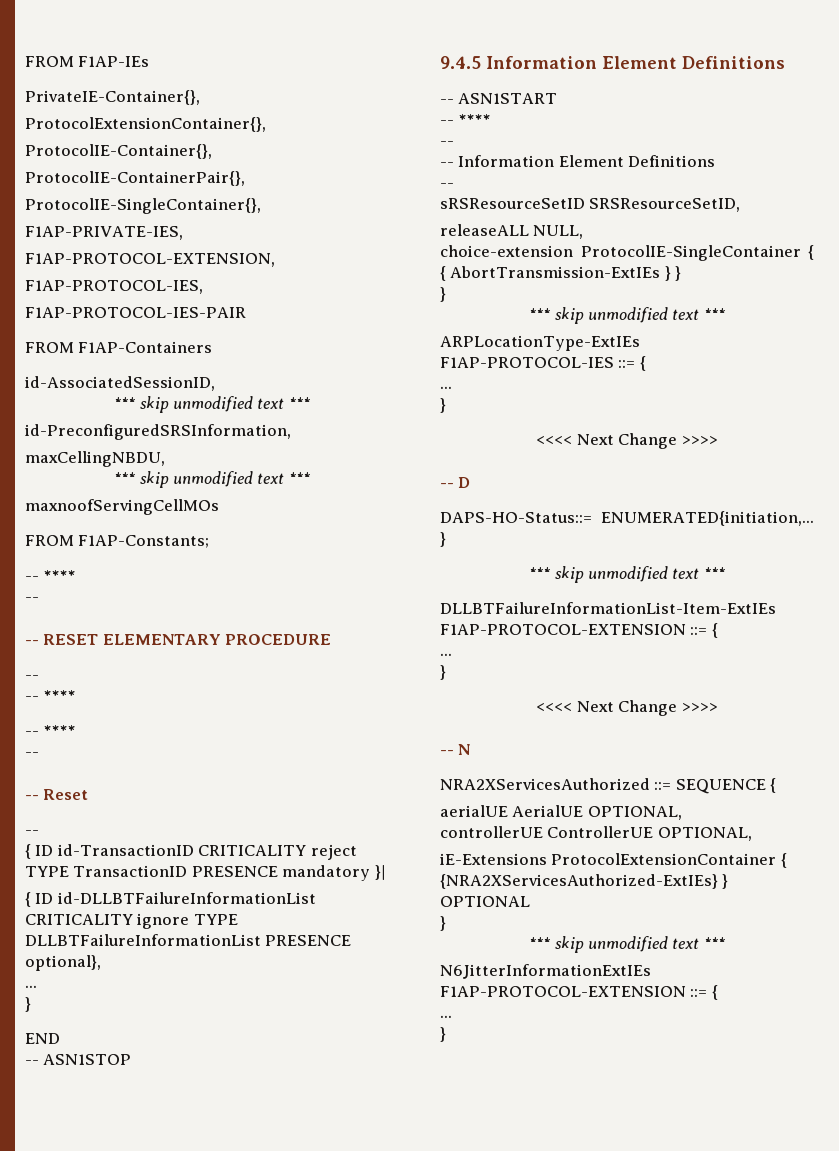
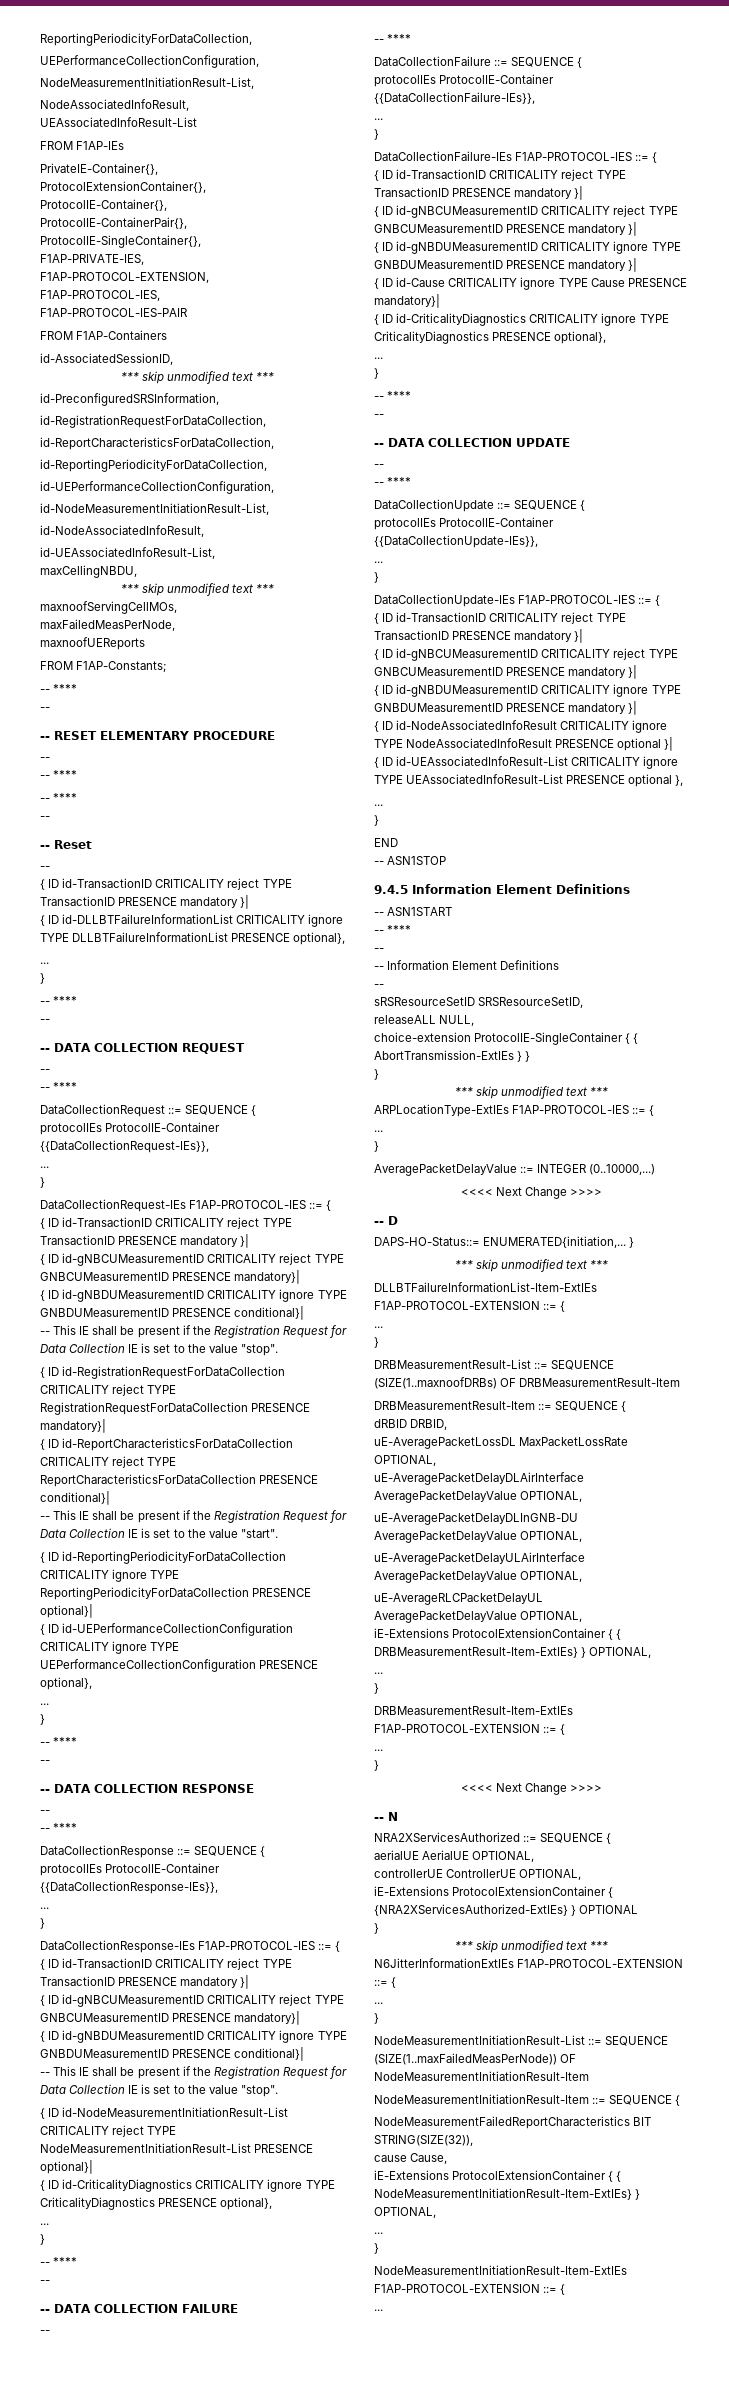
(25, 61) none -> [40,33,252,46] [40,55,259,68] [40,77,254,89] [40,99,189,111] [40,117,197,127] ReportingPeriodicityForDataCollection, // UEPerformanceCollectionConfiguration, // NodeMeasurementInitiationResult-List, // NodeAssociatedInfoResult, // UEAssociatedInfoResult-List //
(291, 432) none -> [40,415,266,428] [40,437,274,450] [40,459,267,472] [40,481,274,494] [40,503,269,515] [40,525,204,537] [40,547,215,559] // id-RegistrationRequestForDataCollection, // id-ReportCharacteristicsForDataCollection, // id-ReportingPeriodicityForDataCollection, // id-UEPerformanceCollectionConfiguration, // id-NodeMeasurementInitiationResult-List, // id-NodeAssociatedInfoResult, // id-UEAssociatedInfoResult-List,
[25,499,219,515] maxnoofServingCellMOs -> [40,601,177,614] [40,619,175,631] [40,637,145,650] maxnoofServingCellMOs, // maxFailedMeasPerNode, // maxnoofUEReports
(31, 1004) none -> [40,996,78,1005] [40,1019,50,1023] [40,1043,245,1054] [40,1069,50,1073] [40,1082,78,1091] [40,1104,257,1117] [40,1122,221,1135] [40,1140,209,1153] [40,1166,49,1168] [40,1177,45,1188] [40,1199,332,1212] [40,1217,292,1229] [40,1234,250,1248] [40,1253,344,1266] [40,1270,301,1284] [40,1289,347,1302] [40,1306,305,1320] [40,1325,348,1338] [40,1343,278,1356] [40,1366,286,1379] [40,1384,177,1396] [40,1402,311,1415] [40,1419,106,1433] [40,1438,294,1451] [40,1456,177,1468] [40,1474,319,1487] [40,1491,110,1505] [40,1510,348,1523] [40,1528,278,1538] [40,1551,287,1564] [40,1569,180,1582] [40,1587,312,1600] [40,1604,93,1618] [40,1623,294,1636] [40,1641,180,1654] [40,1659,319,1672] [40,1677,92,1690] [40,1703,49,1705] [40,1714,45,1725] [40,1737,78,1746] [40,1760,50,1764] [40,1784,254,1793] [40,1810,50,1814] [40,1823,78,1832] [40,1845,266,1858] [40,1863,221,1876] [40,1881,218,1894] [40,1907,49,1909] [40,1918,45,1929] [40,1940,341,1953] [40,1958,292,1970] [40,1975,250,1989] [40,1994,344,2007] [40,2011,301,2025] [40,2030,347,2043] [40,2047,305,2061] [40,2066,348,2079] [40,2084,278,2097] [40,2107,289,2119] [40,2125,177,2137] [40,2143,314,2153] [40,2160,93,2174] [40,2179,335,2192] [40,2197,273,2210] [40,2223,49,2225] [40,2234,45,2245] [40,2257,78,2266] [40,2280,50,2284] [40,2304,238,2313] [40,2330,50,2334] [374,34,412,43] [374,56,583,68] [374,74,555,87] [374,92,535,104] [374,118,383,120] [374,129,379,140] [374,151,658,163] [374,169,626,181] [374,186,584,200] [374,205,678,218] [374,222,638,236] [374,241,681,254] [374,258,638,272] [374,277,687,290] [374,294,440,308] [374,313,669,326] [374,331,607,344] [374,357,383,359] [374,368,379,379] [374,391,412,400] [374,414,384,418] [374,438,570,447] [374,464,384,468] [374,477,412,486] [374,499,586,512] [374,517,555,530] [374,535,538,548] [374,561,383,563] [374,572,379,583] [374,594,661,607] [374,612,626,624] [374,629,584,643] [374,648,678,661] [374,665,638,679] [374,684,681,697] [374,701,638,715] [374,720,668,733] [374,737,674,751] [374,756,679,769] [374,774,684,787] [374,804,383,806] [374,815,379,826] // -- **** // -- // -- DATA COLLECTION REQUEST // -- // -- **** // DataCollectionRequest ::= SEQUENCE { // protocolIEs ProtocolIE-Container {{DataCollectionRequest-IEs}}, // ... // } // DataCollectionRequest-IEs F1AP-PROTOCOL-IES ::= { // { ID id-TransactionID CRITICALITY reject TYPE TransactionID PRESENCE mandatory }| // { ID id-gNBCUMeasurementID CRITICALITY reject TYPE GNBCUMeasurementID PRESENCE mandatory}| // { ID id-gNBDUMeasurementID CRITICALITY ignore TYPE GNBDUMeasurementID PRESENCE conditional}| // -- This IE shall be present if the Registration Request for Data Collection IE is set to the value "stop". // { ID id-RegistrationRequestForDataCollection CRITICALITY reject TYPE RegistrationRequestForDataCollection PRESENCE mandatory}| // { ID id-ReportCharacteristicsForDataCollection CRITICALITY reject TYPE ReportCharacteristicsForDataCollection PRESENCE conditional}| // -- This IE shall be present if the Registration Request for Data Collection IE is set to the value "start". // { ID id-ReportingPeriodicityForDataCollection CRITICALITY ignore TYPE ReportingPeriodicityForDataCollection PRESENCE optional}| // { ID id-UEPerformanceCollectionConfiguration CRITICALITY ignore TYPE UEPerformanceCollectionConfiguration PRESENCE optional}, // ... // } // -- **** // -- // -- DATA COLLECTION RESPONSE // -- // -- **** // DataCollectionResponse ::= SEQUENCE { // protocolIEs ProtocolIE-Container {{DataCollectionResponse-IEs}}, // ... // } // DataCollectionResponse-IEs F1AP-PROTOCOL-IES ::= { // { ID id-TransactionID CRITICALITY reject TYPE TransactionID PRESENCE mandatory }| // { ID id-gNBCUMeasurementID CRITICALITY reject TYPE GNBCUMeasurementID PRESENCE mandatory}| // { ID id-gNBDUMeasurementID CRITICALITY ignore TYPE GNBDUMeasurementID PRESENCE conditional}| // -- This IE shall be present if the Registration Request for Data Collection IE is set to the value "stop". // { ID id-NodeMeasurementInitiationResult-List CRITICALITY reject TYPE NodeMeasurementInitiationResult-List PRESENCE optional}| // { ID id-CriticalityDiagnostics CRITICALITY ignore TYPE CriticalityDiagnostics PRESENCE optional}, // ... // } // -- **** // -- // -- DATA COLLECTION FAILURE // -- // -- **** // DataCollectionFailure ::= SEQUENCE { // protocolIEs ProtocolIE-Container {{DataCollectionFailure-IEs}}, // ... // } // DataCollectionFailure-IEs F1AP-PROTOCOL-IES ::= { // { ID id-TransactionID CRITICALITY reject TYPE TransactionID PRESENCE mandatory }| // { ID id-gNBCUMeasurementID CRITICALITY reject TYPE GNBCUMeasurementID PRESENCE mandatory }| // { ID id-gNBDUMeasurementID CRITICALITY ignore TYPE GNBDUMeasurementID PRESENCE mandatory }| // { ID id-Cause CRITICALITY ignore TYPE Cause PRESENCE mandatory}| // { ID id-CriticalityDiagnostics CRITICALITY ignore TYPE CriticalityDiagnostics PRESENCE optional}, // ... // } // -- **** // -- // -- DATA COLLECTION UPDATE // -- // -- **** // DataCollectionUpdate ::= SEQUENCE { // protocolIEs ProtocolIE-Container {{DataCollectionUpdate-IEs}}, // ... // } // DataCollectionUpdate-IEs F1AP-PROTOCOL-IES ::= { // { ID id-TransactionID CRITICALITY reject TYPE TransactionID PRESENCE mandatory }| // { ID id-gNBCUMeasurementID CRITICALITY reject TYPE GNBCUMeasurementID PRESENCE mandatory }| // { ID id-gNBDUMeasurementID CRITICALITY ignore TYPE GNBDUMeasurementID PRESENCE mandatory }| // { ID id-NodeAssociatedInfoResult CRITICALITY ignore TYPE NodeAssociatedInfoResult PRESENCE optional }| // { ID id-UEAssociatedInfoResult-List CRITICALITY ignore TYPE UEAssociatedInfoResult-List PRESENCE optional }, // ... // }
(446, 405) none -> [374,1164,656,1176] // AveragePacketDelayValue ::= INTEGER (0..10000,...)
(446, 672) none -> [374,1359,615,1370] [374,1377,681,1389] [374,1401,627,1412] [374,1419,448,1430] [374,1437,629,1449] [374,1455,436,1466] [374,1472,584,1485] [374,1491,583,1503] [374,1513,578,1525] [374,1531,583,1543] [374,1552,585,1565] [374,1571,583,1583] [374,1593,543,1605] [374,1611,583,1623] [374,1628,622,1640] [374,1647,652,1658] [374,1672,383,1674] [374,1683,379,1694] [374,1706,573,1715] [374,1724,566,1735] [374,1749,383,1751] [374,1760,379,1771] // DRBMeasurementResult-List ::= SEQUENCE (SIZE(1..maxnoofDRBs) OF DRBMeasurementResult-Item // DRBMeasurementResult-Item ::= SEQUENCE { // dRBID DRBID, // uE-AveragePacketLossDL MaxPacketLossRate OPTIONAL, // uE-AveragePacketDelayDLAirInterface AveragePacketDelayValue OPTIONAL, // uE-AveragePacketDelayDLInGNB-DU AveragePacketDelayValue OPTIONAL, // uE-AveragePacketDelayULAirInterface AveragePacketDelayValue OPTIONAL, // uE-AverageRLCPacketDelayUL AveragePacketDelayValue OPTIONAL, // iE-Extensions ProtocolExtensionContainer { { DRBMeasurementResult-Item-ExtIEs} } OPTIONAL, // ... // } // DRBMeasurementResult-Item-ExtIEs F1AP-PROTOCOL-EXTENSION ::= { // ... // }
(446, 1034) none -> [374,2035,669,2046] [374,2053,577,2065] [374,2071,589,2081] [374,2094,681,2106] [374,2116,652,2129] [374,2135,473,2146] [374,2153,448,2164] [374,2170,622,2182] [374,2188,641,2200] [374,2207,436,2218] [374,2232,383,2234] [374,2243,379,2254] [374,2265,627,2275] [374,2284,566,2295] [374,2309,383,2311] // NodeMeasurementInitiationResult-List ::= SEQUENCE (SIZE(1..maxFailedMeasPerNode)) OF NodeMeasurementInitiationResult-Item // NodeMeasurementInitiationResult-Item ::= SEQUENCE { // NodeMeasurementFailedReportCharacteristics BIT STRING(SIZE(32)), // cause Cause, // iE-Extensions ProtocolExtensionContainer { { NodeMeasurementInitiationResult-Item-ExtIEs} } OPTIONAL, // ... // } // NodeMeasurementInitiationResult-Item-ExtIEs F1AP-PROTOCOL-EXTENSION ::= { // ...

